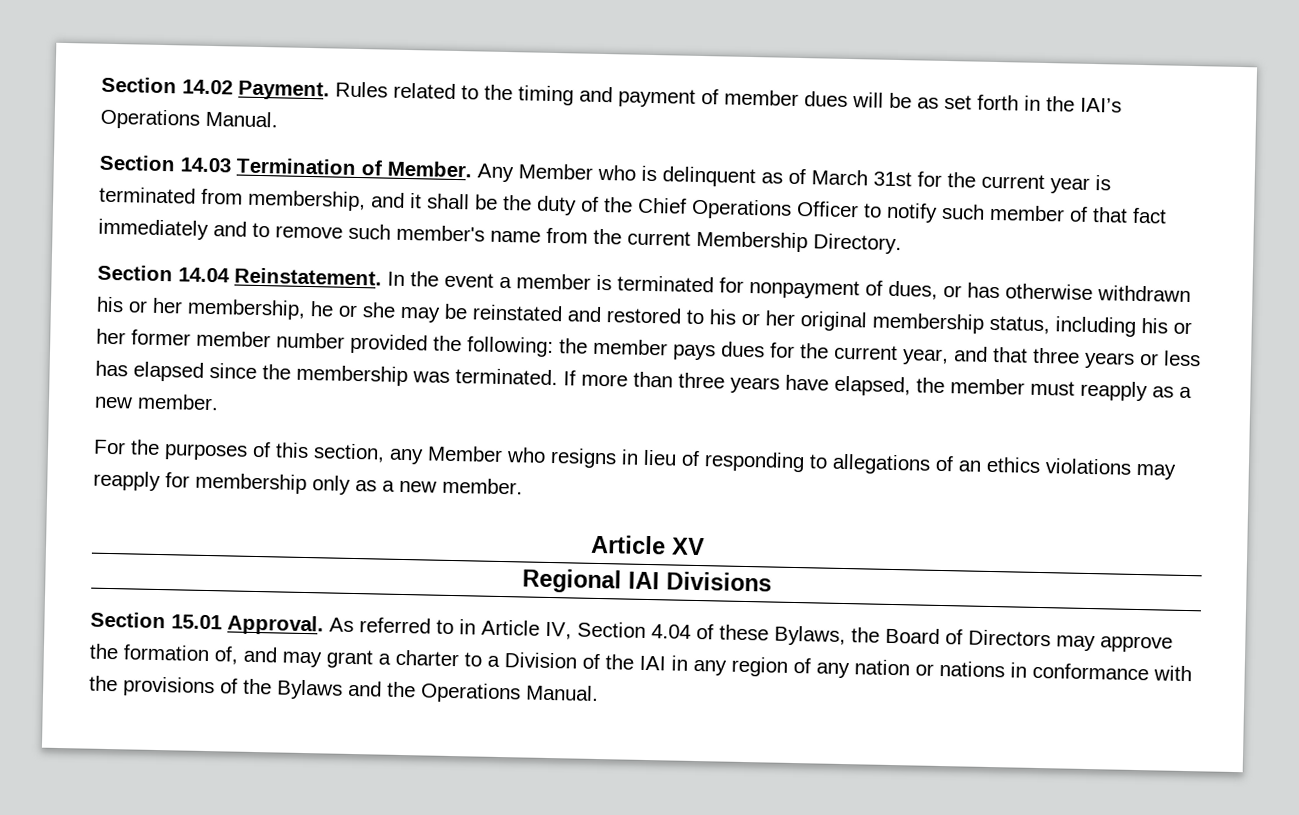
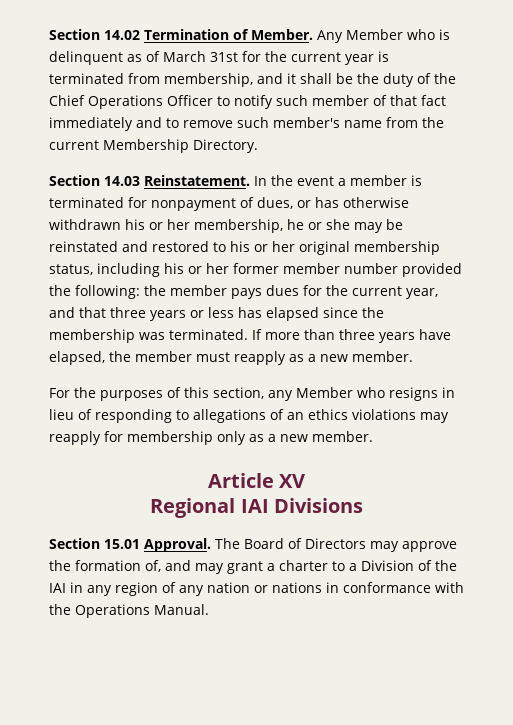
[238,80,1122,113] [100,108,278,130] [99,154,231,173] Payment. Rules related to the timing and payment of member dues will be as set forth in the IAI’s Operations Manual. // Section 14.03 -> (140, 35) none
[178,267,230,283] 14.04 -> [104,176,140,186] 14.03
[329,617,880,647] As referred to in Article IV, Section 4.04 of these Bylaws, the -> [215,538,240,549] The
[123,676,416,700] provisions of the Bylaws and the -> (71, 609) none

